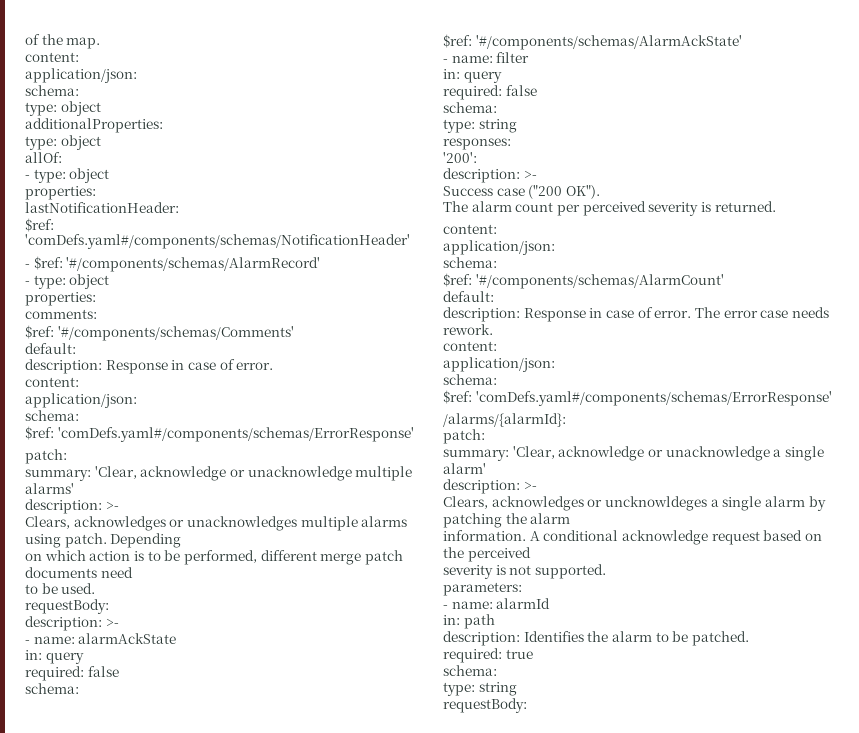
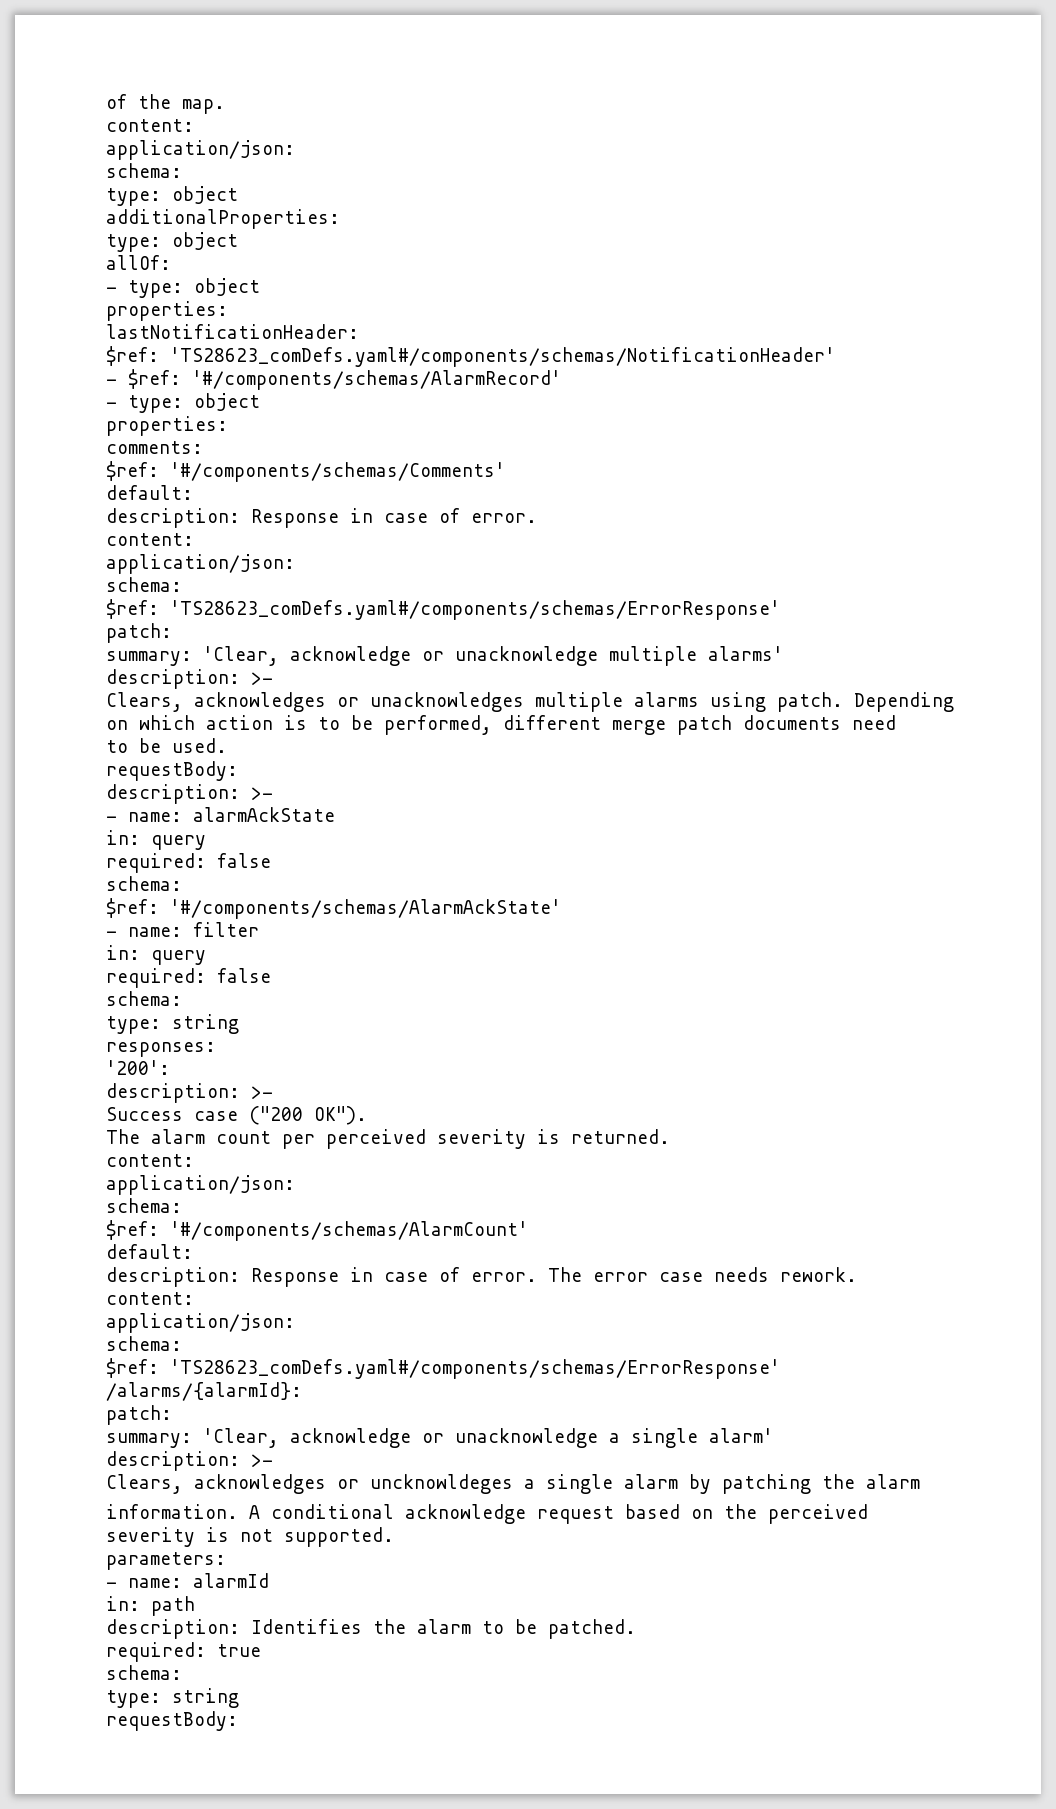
[25,234,410,249] 'comDefs.yaml#/components/schemas/NotificationHeader' -> [170,347,835,367] 'TS28623_comDefs.yaml#/components/schemas/NotificationHeader'
[57,427,414,442] 'comDefs.yaml#/components/schemas/ErrorResponse' -> [170,600,780,620] 'TS28623_comDefs.yaml#/components/schemas/ErrorResponse'
[475,391,832,406] 'comDefs.yaml#/components/schemas/ErrorResponse' -> [170,1359,780,1379] 'TS28623_comDefs.yaml#/components/schemas/ErrorResponse'

